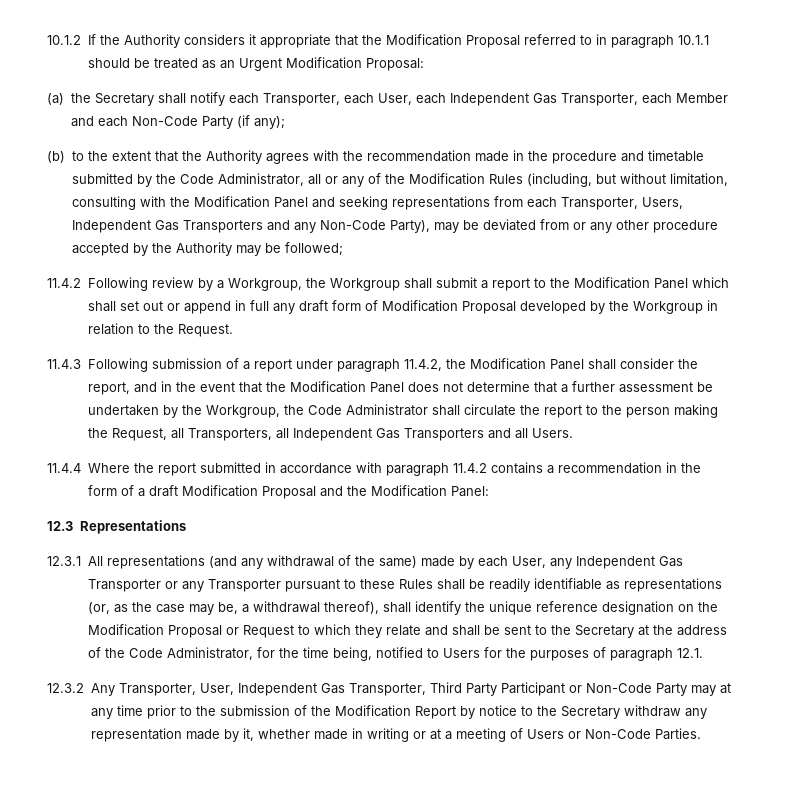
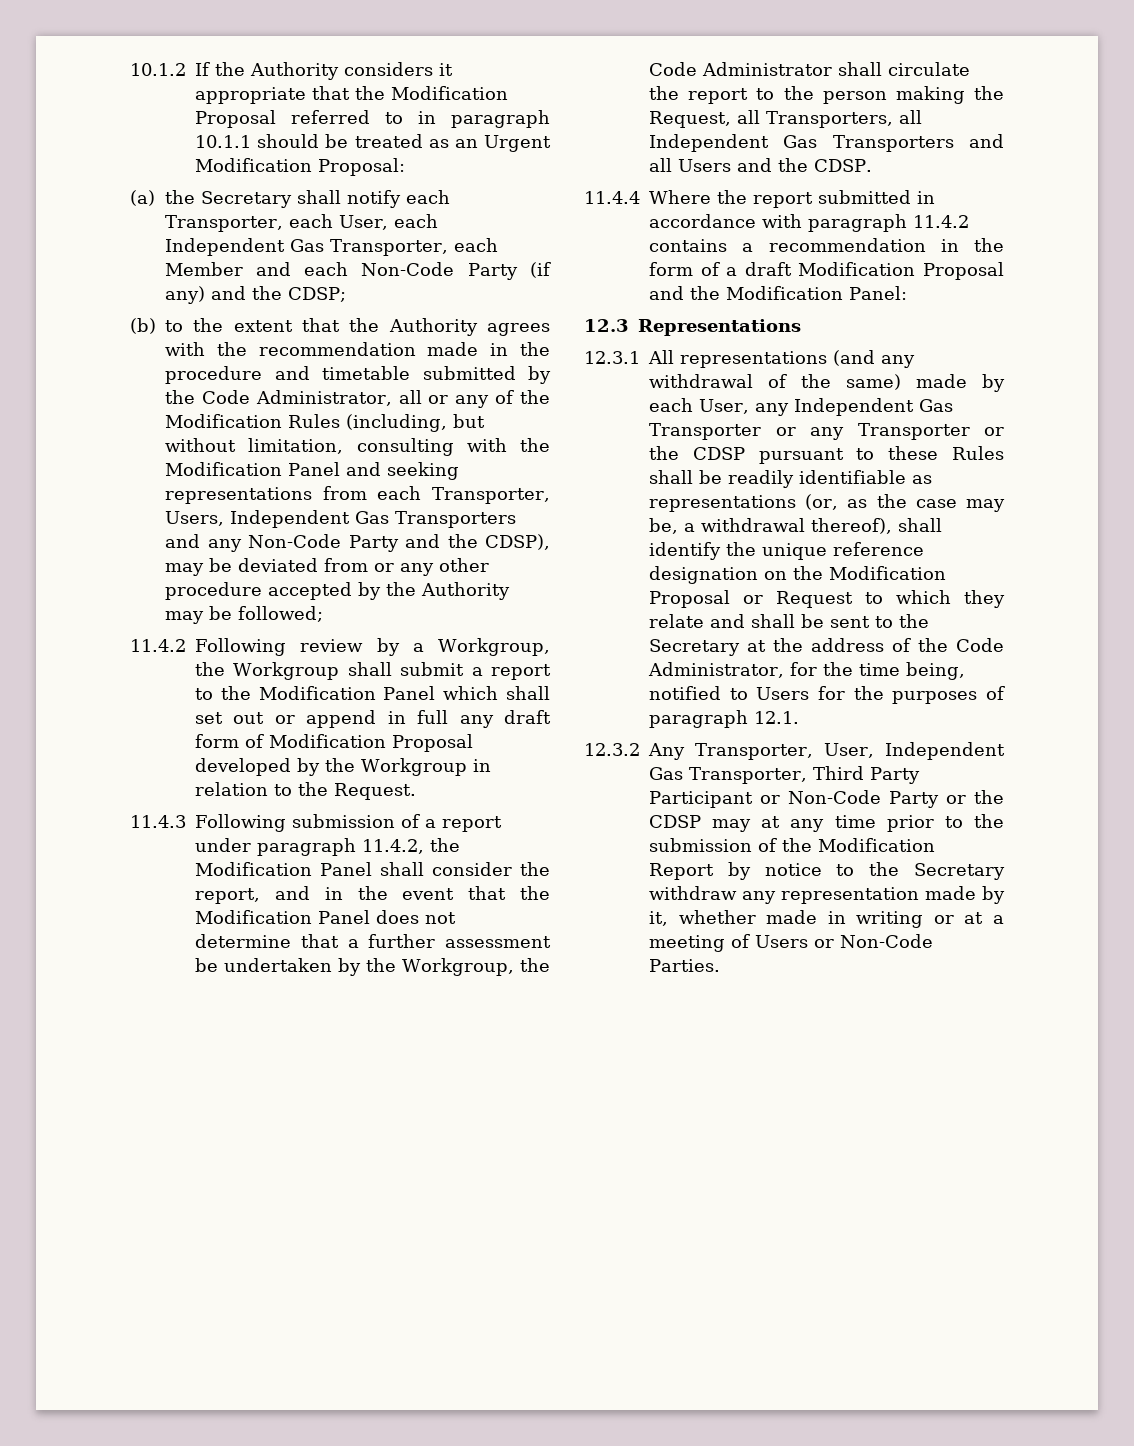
[253,116,285,129] any); -> [164,286,346,304] any) and the CDSP;
[389,220,430,233] Party), -> [348,534,550,552] Party and the CDSP),
[531,428,573,438] Users. -> [678,158,872,172] Users and the CDSP.
(281, 585) none -> [984,427,1004,436] [649,446,745,460] or the CDSP
(687, 689) none -> [945,790,1004,804] [649,815,701,828] or the CDSP

